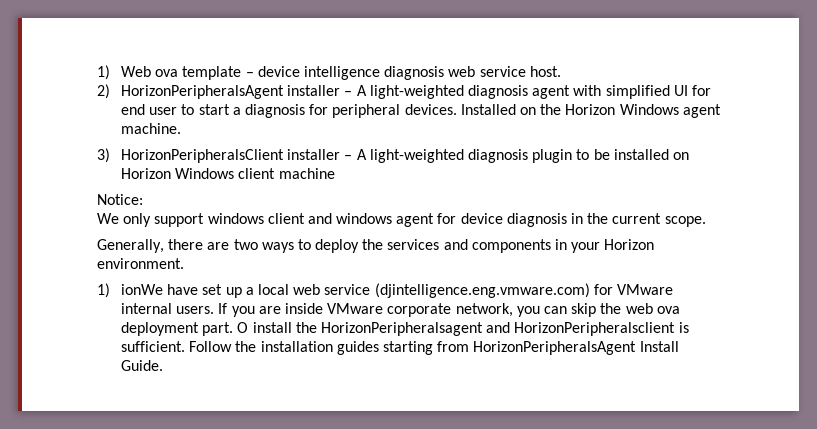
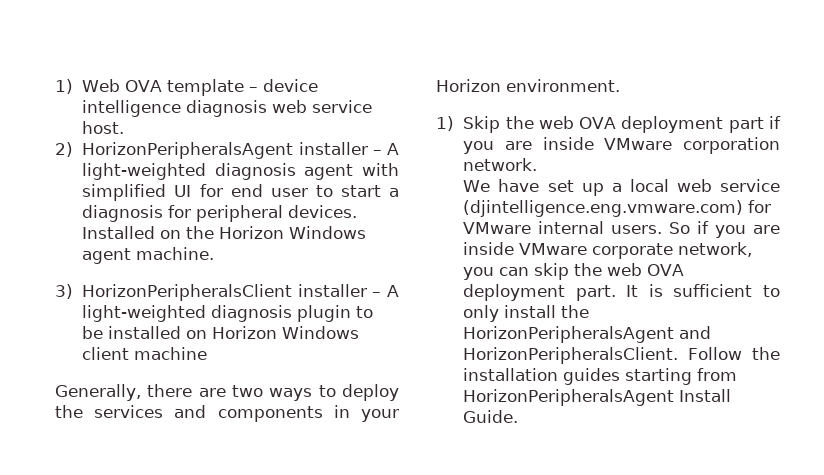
[155,69,179,77] ova -> [125,80,163,92] OVA
[97,194,143,205] [97,213,706,227] // Notice: // We only support windows client and windows agent for device diagnosis in the current scope. -> (208, 353) none
[121,284,164,295] ionWe -> [463,116,781,133] [463,137,780,154] [463,158,538,171] [463,180,491,192] Skip the web OVA deployment part if you are inside VMware corporation network. // We
[218,303,228,314] If -> [669,221,710,234] So if
[656,306,680,314] ova -> [647,264,685,276] OVA
[237,322,689,336] [121,341,186,352] O install the HorizonPeripheralsagent and HorizonPeripheralsclient is sufficient. -> [626,284,780,297] [463,305,590,322] [463,326,712,343] [463,347,679,364] It is sufficient to only install the HorizonPeripheralsAgent and HorizonPeripheralsClient.

